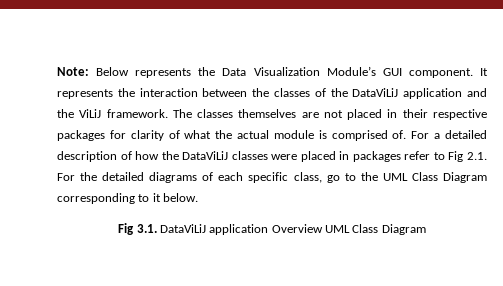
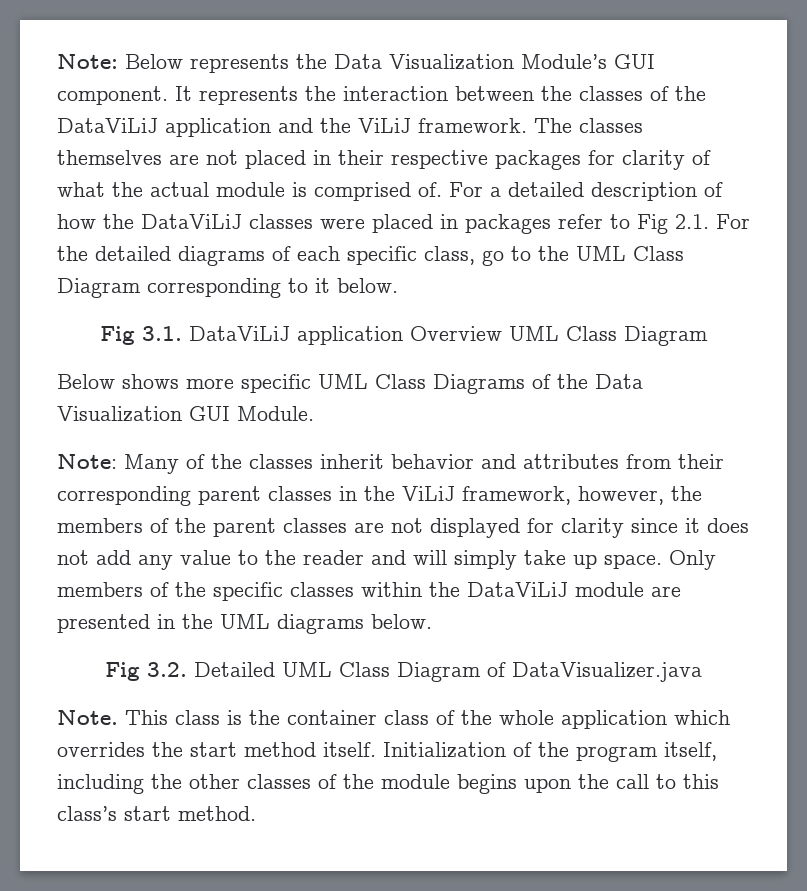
(426, 229) none -> [57,374,643,394] [57,406,314,422] [57,454,724,474] [57,486,702,506] [57,518,749,538] [57,550,716,570] [57,582,681,601] [57,614,432,634] [105,662,702,682] [57,710,730,729] [57,742,717,762] [57,774,719,794] [57,806,256,821] // Below shows more specific UML Class Diagrams of the Data Visualization GUI Module. // Note: Many of the classes inherit behavior and attributes from their corresponding parent classes in the ViLiJ framework, however, the members of the parent classes are not displayed for clarity since it does not add any value to the reader and will simply take up space. Only members of the specific classes within the DataViLiJ module are presented in the UML diagrams below. // Fig 3.2. Detailed UML Class Diagram of DataVisualizer.java // Note. This class is the container class of the whole application which overrides the start method itself. Initialization of the program itself, including the other classes of the module begins upon the call to this class’s start method.

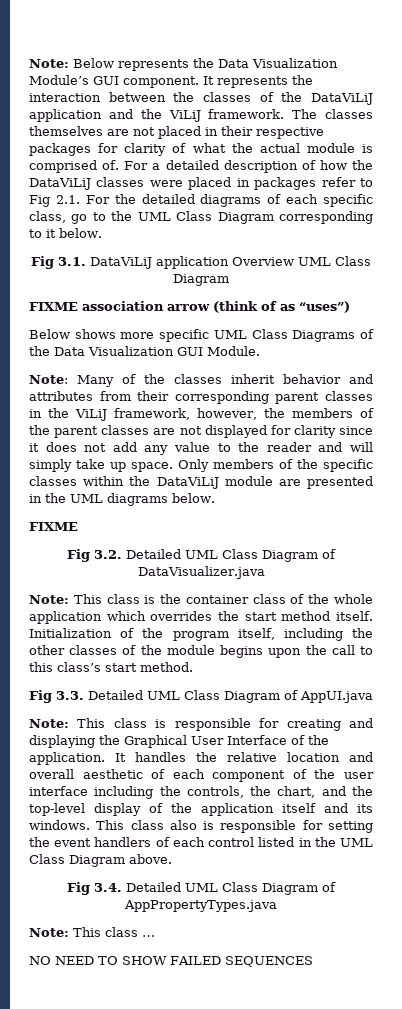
(708, 336) none -> [29,301,350,313] // FIXME association arrow (think of as “uses”)
(432, 621) none -> [29,522,78,531] // FIXME
[57,710,118,725] Note. -> [29,595,69,604] Note:
(256, 813) none -> [29,690,373,703] [29,718,373,731] [29,735,329,748] [29,752,373,765] [29,769,374,782] [29,786,373,799] [29,803,373,816] [29,820,373,833] [29,837,374,847] [29,854,172,867] [67,882,336,895] [124,900,277,912] [29,927,155,937] [29,956,313,967] // Fig 3.3. Detailed UML Class Diagram of AppUI.java // Note: This class is responsible for creating and displaying the Graphical User Interface of the application. It handles the relative location and overall aesthetic of each component of the user interface including the controls, the chart, and the top-level display of the application itself and its windows. This class also is responsible for setting the event handlers of each control listed in the UML Class Diagram above. // Fig 3.4. Detailed UML Class Diagram of AppPropertyTypes.java // Note: This class … // NO NEED TO SHOW FAILED SEQUENCES

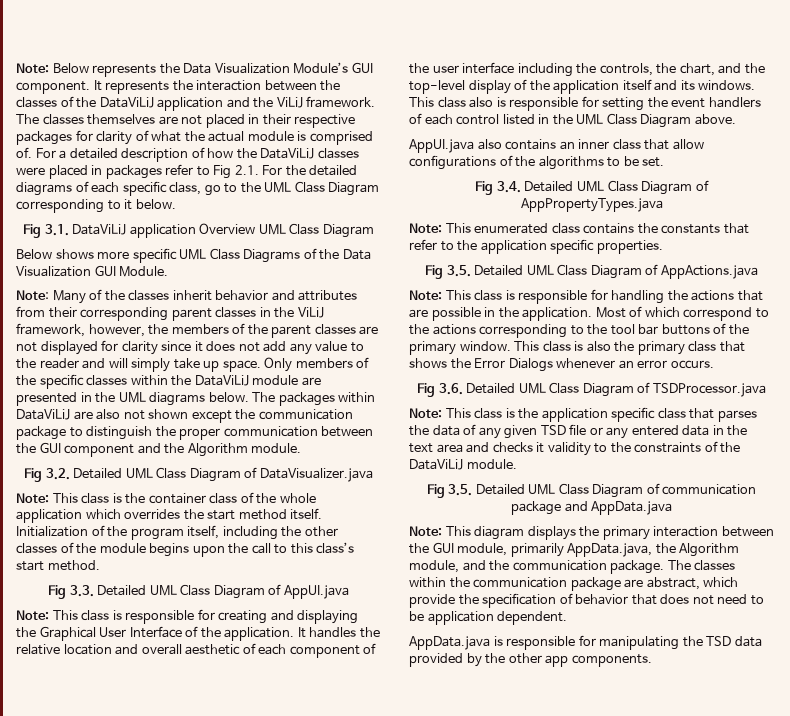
[29,301,350,313] // FIXME association arrow (think of as “uses”) -> (374, 231) none
[29,522,78,531] // FIXME -> [252,392,376,406] [16,409,353,423] [16,426,374,440] [16,442,302,457] The packages within DataViLiJ are also not shown except the communication package to distinguish the proper communication between the GUI component and the Algorithm module.
(172, 859) none -> [409,139,704,153] [409,155,665,170] // AppUI.java also contains an inner class that allow configurations of the algorithms to be set.
[105,927,155,937] [29,956,313,967] class … // NO NEED TO SHOW FAILED SEQUENCES -> [474,223,749,234] [409,239,663,254] [425,264,758,279] [409,289,763,304] [409,306,769,321] [409,323,749,338] [409,341,745,355] [409,358,714,372] [417,382,766,397] [409,407,757,422] [409,424,748,439] [409,441,741,456] [409,459,517,470] [426,483,757,498] [510,501,673,515] [409,526,774,540] [409,542,740,557] [409,560,736,574] [409,577,739,591] [409,593,764,608] [409,611,568,625] [409,635,762,650] [409,653,652,667] enumerated class contains the constants that refer to the application specific properties. // Fig 3.5. Detailed UML Class Diagram of AppActions.java // Note: This class is responsible for handling the actions that are possible in the application. Most of which correspond to the actions corresponding to the tool bar buttons of the primary window. This class is also the primary class that shows the Error Dialogs whenever an error occurs. // Fig 3.6. Detailed UML Class Diagram of TSDProcessor.java // Note: This class is the application specific class that parses the data of any given TSD file or any entered data in the text area and checks it validity to the constraints of the DataViLiJ module. // Fig 3.5. Detailed UML Class Diagram of communication package and AppData.java // Note: This diagram displays the primary interaction between the GUI module, primarily AppData.java, the Algorithm module, and the communication package. The classes within the communication package are abstract, which provide the specification of behavior that does not need to be application dependent. // AppData.java is responsible for manipulating the TSD data provided by the other app components.

